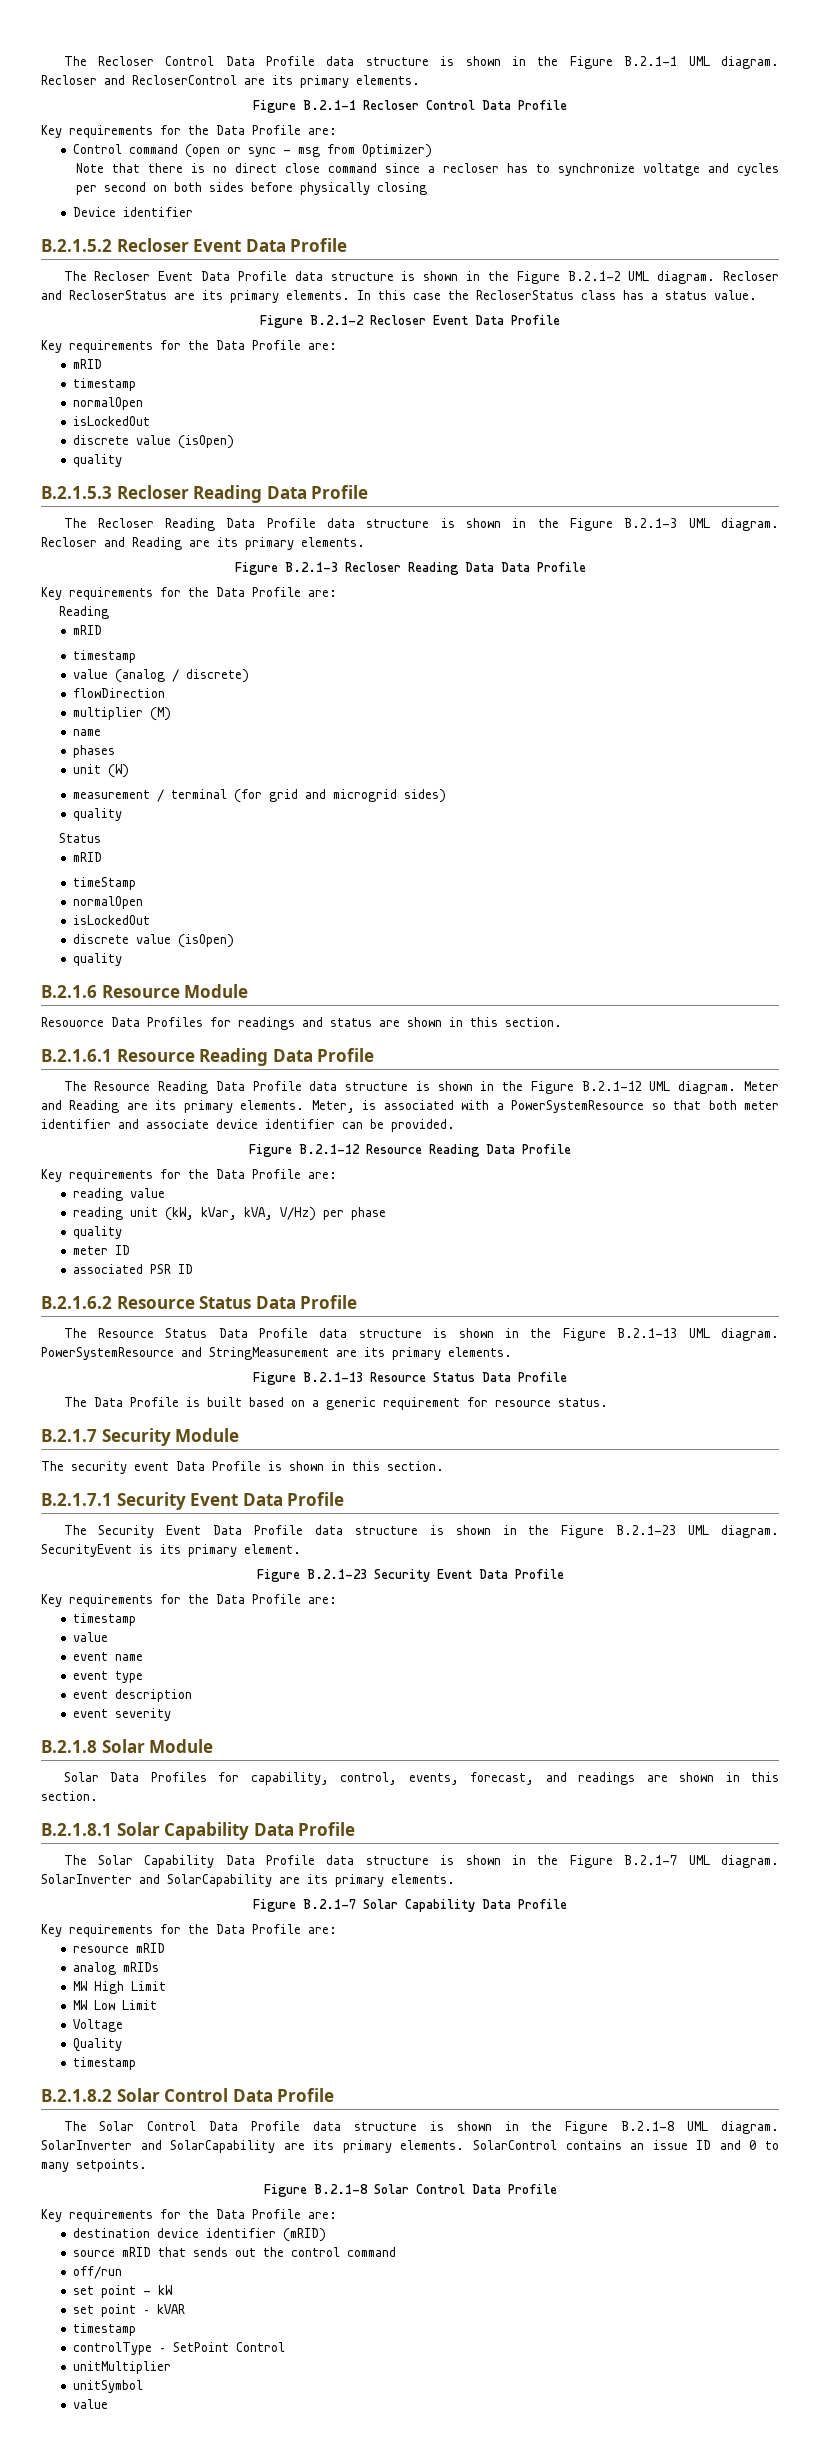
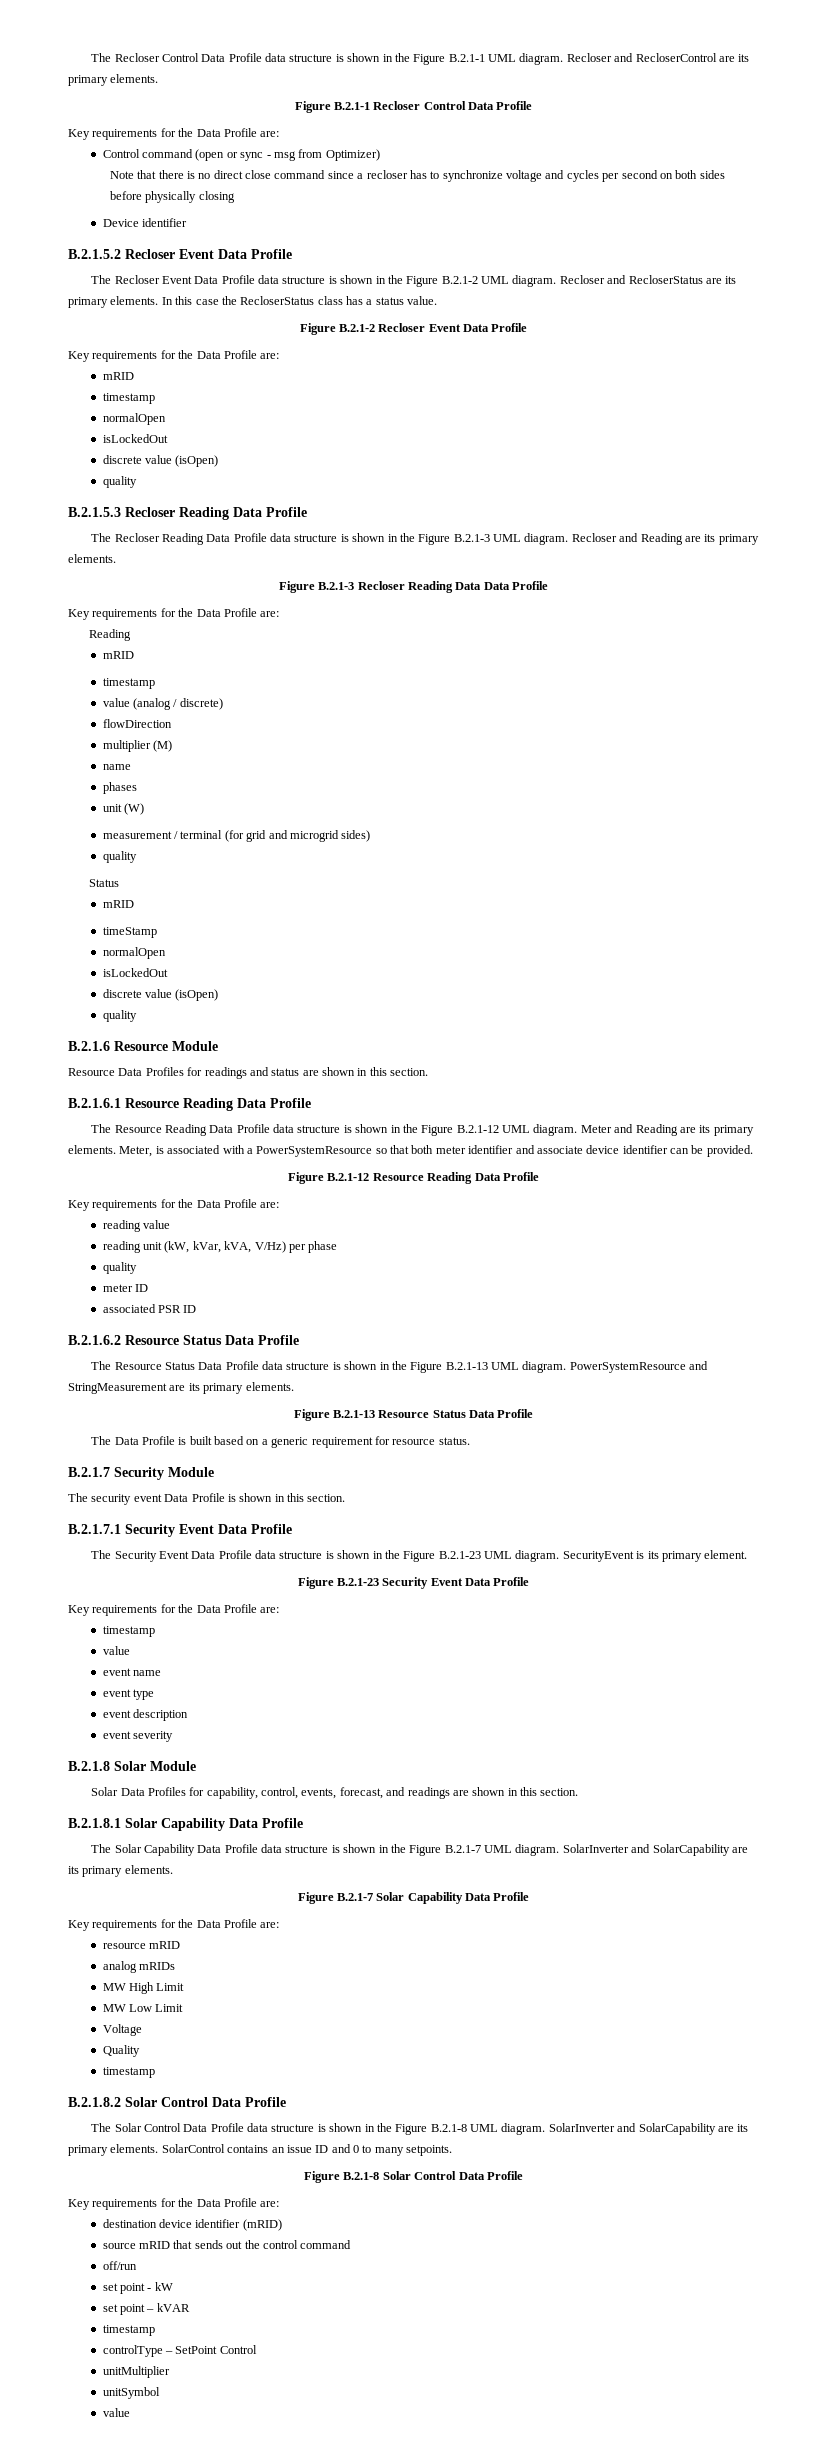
[642,163,700,176] voltatge -> [506,170,543,182] voltage
[41,1017,104,1027] Resouorce -> [68,1068,115,1076] Resource

